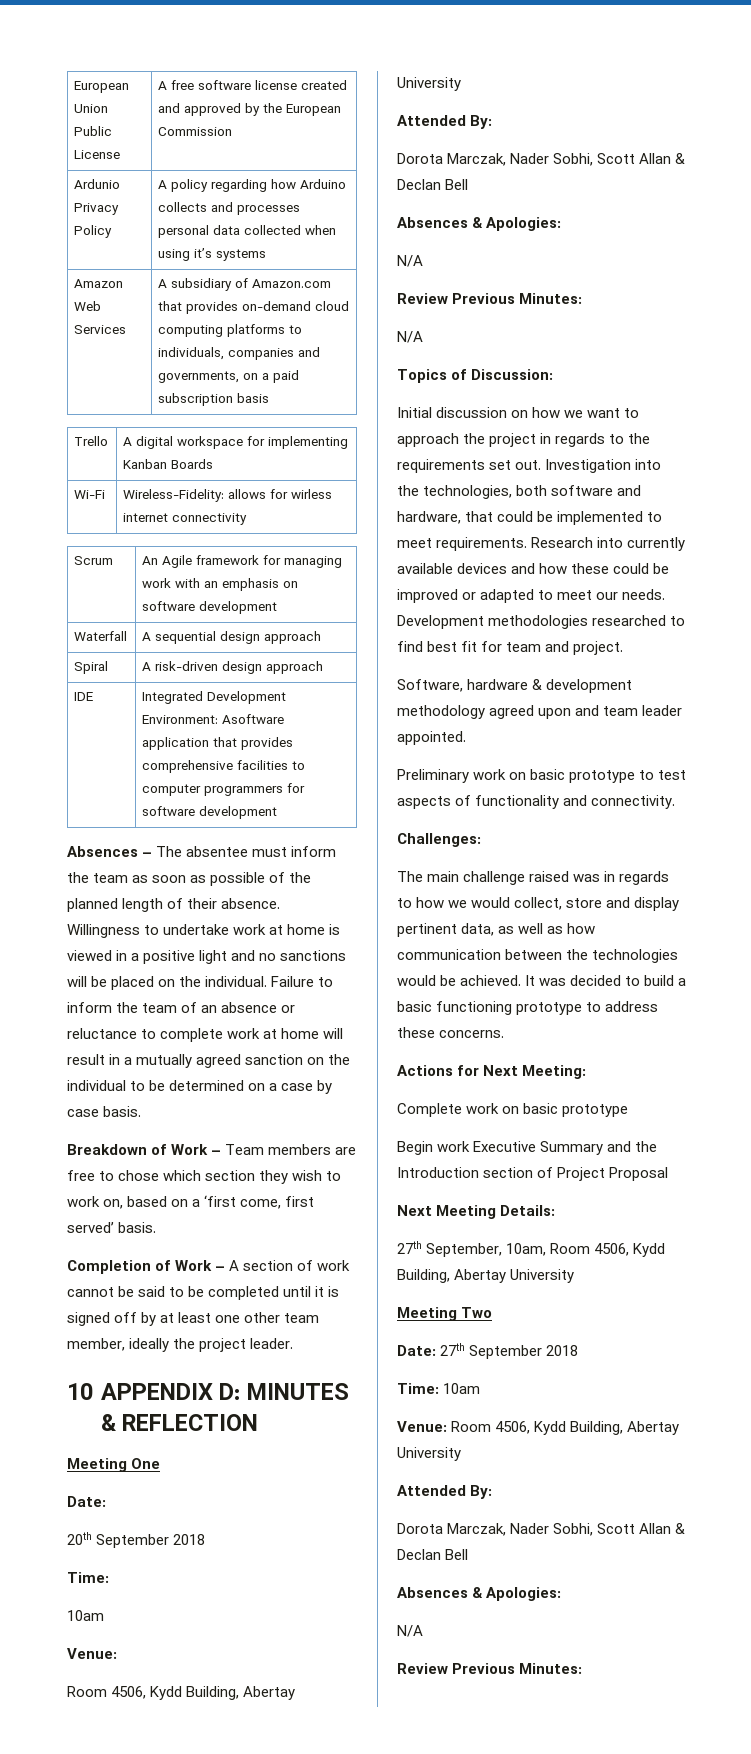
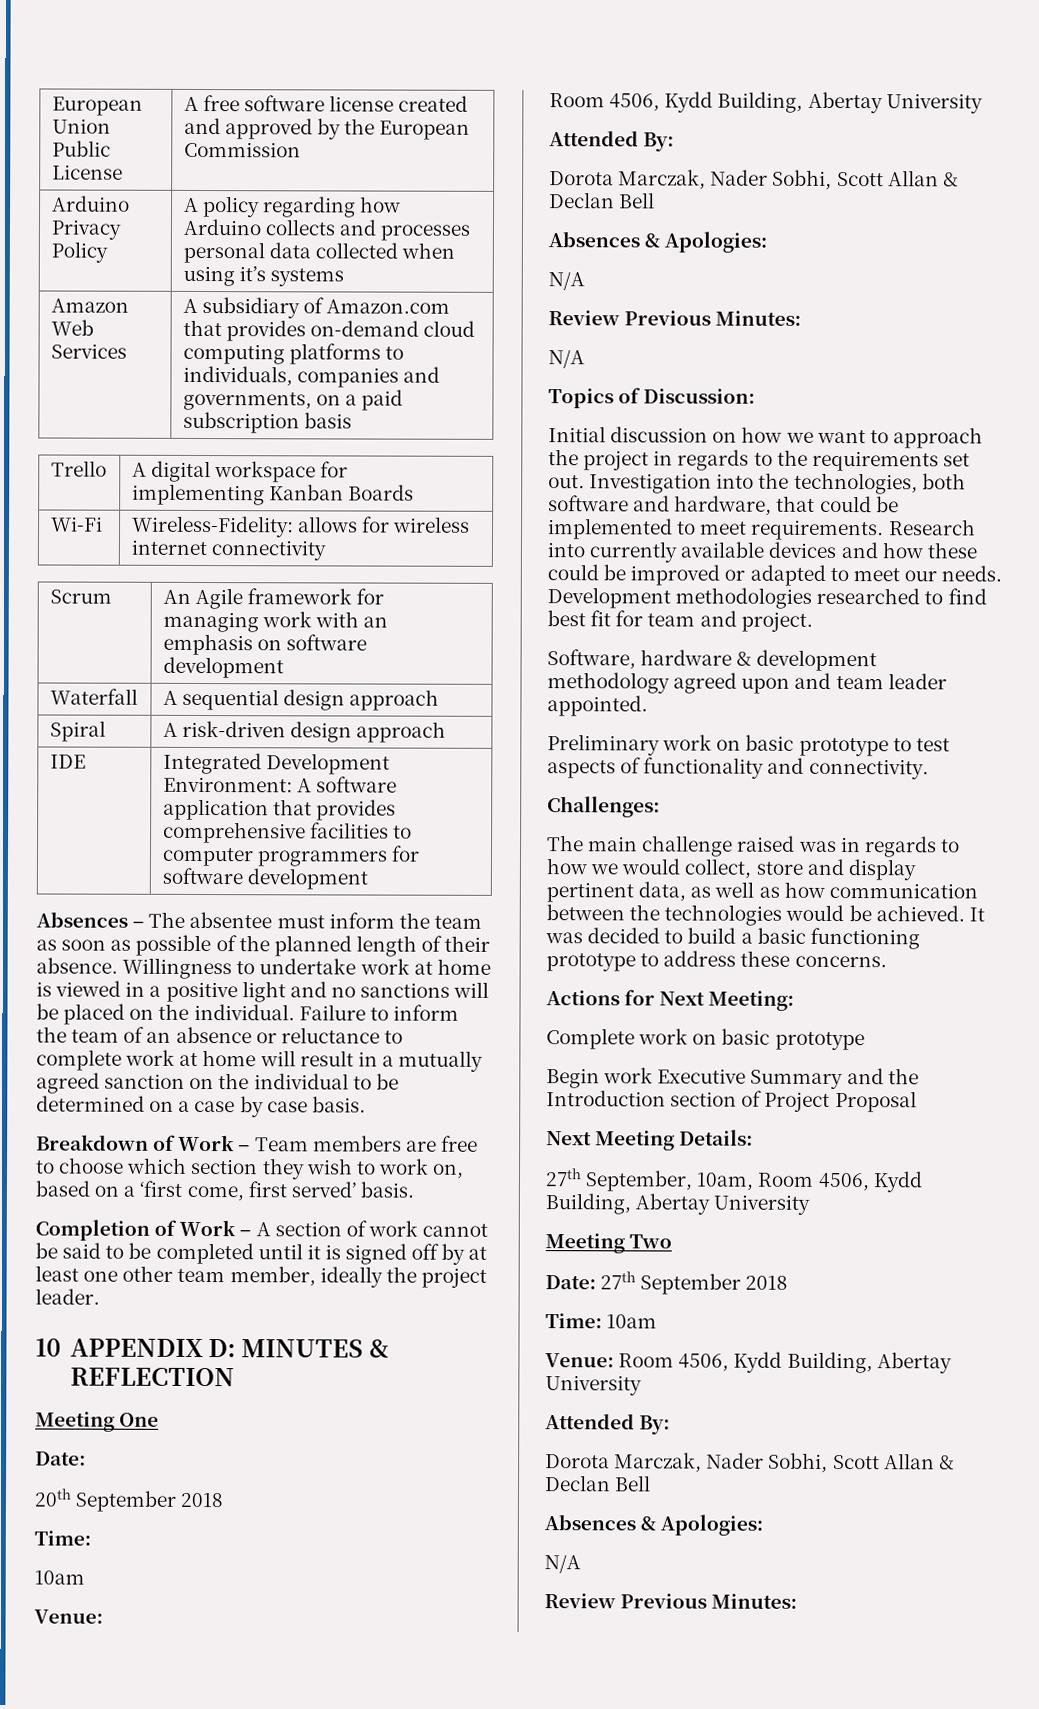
[74,179,121,189] Ardunio -> [51,195,130,212] Arduino
[291,489,333,499] wirless -> [393,516,471,533] wireless
[222,714,285,724] Asoftware -> [297,776,398,793] A software
[118,1170,160,1181] chose -> [58,1157,125,1174] choose

